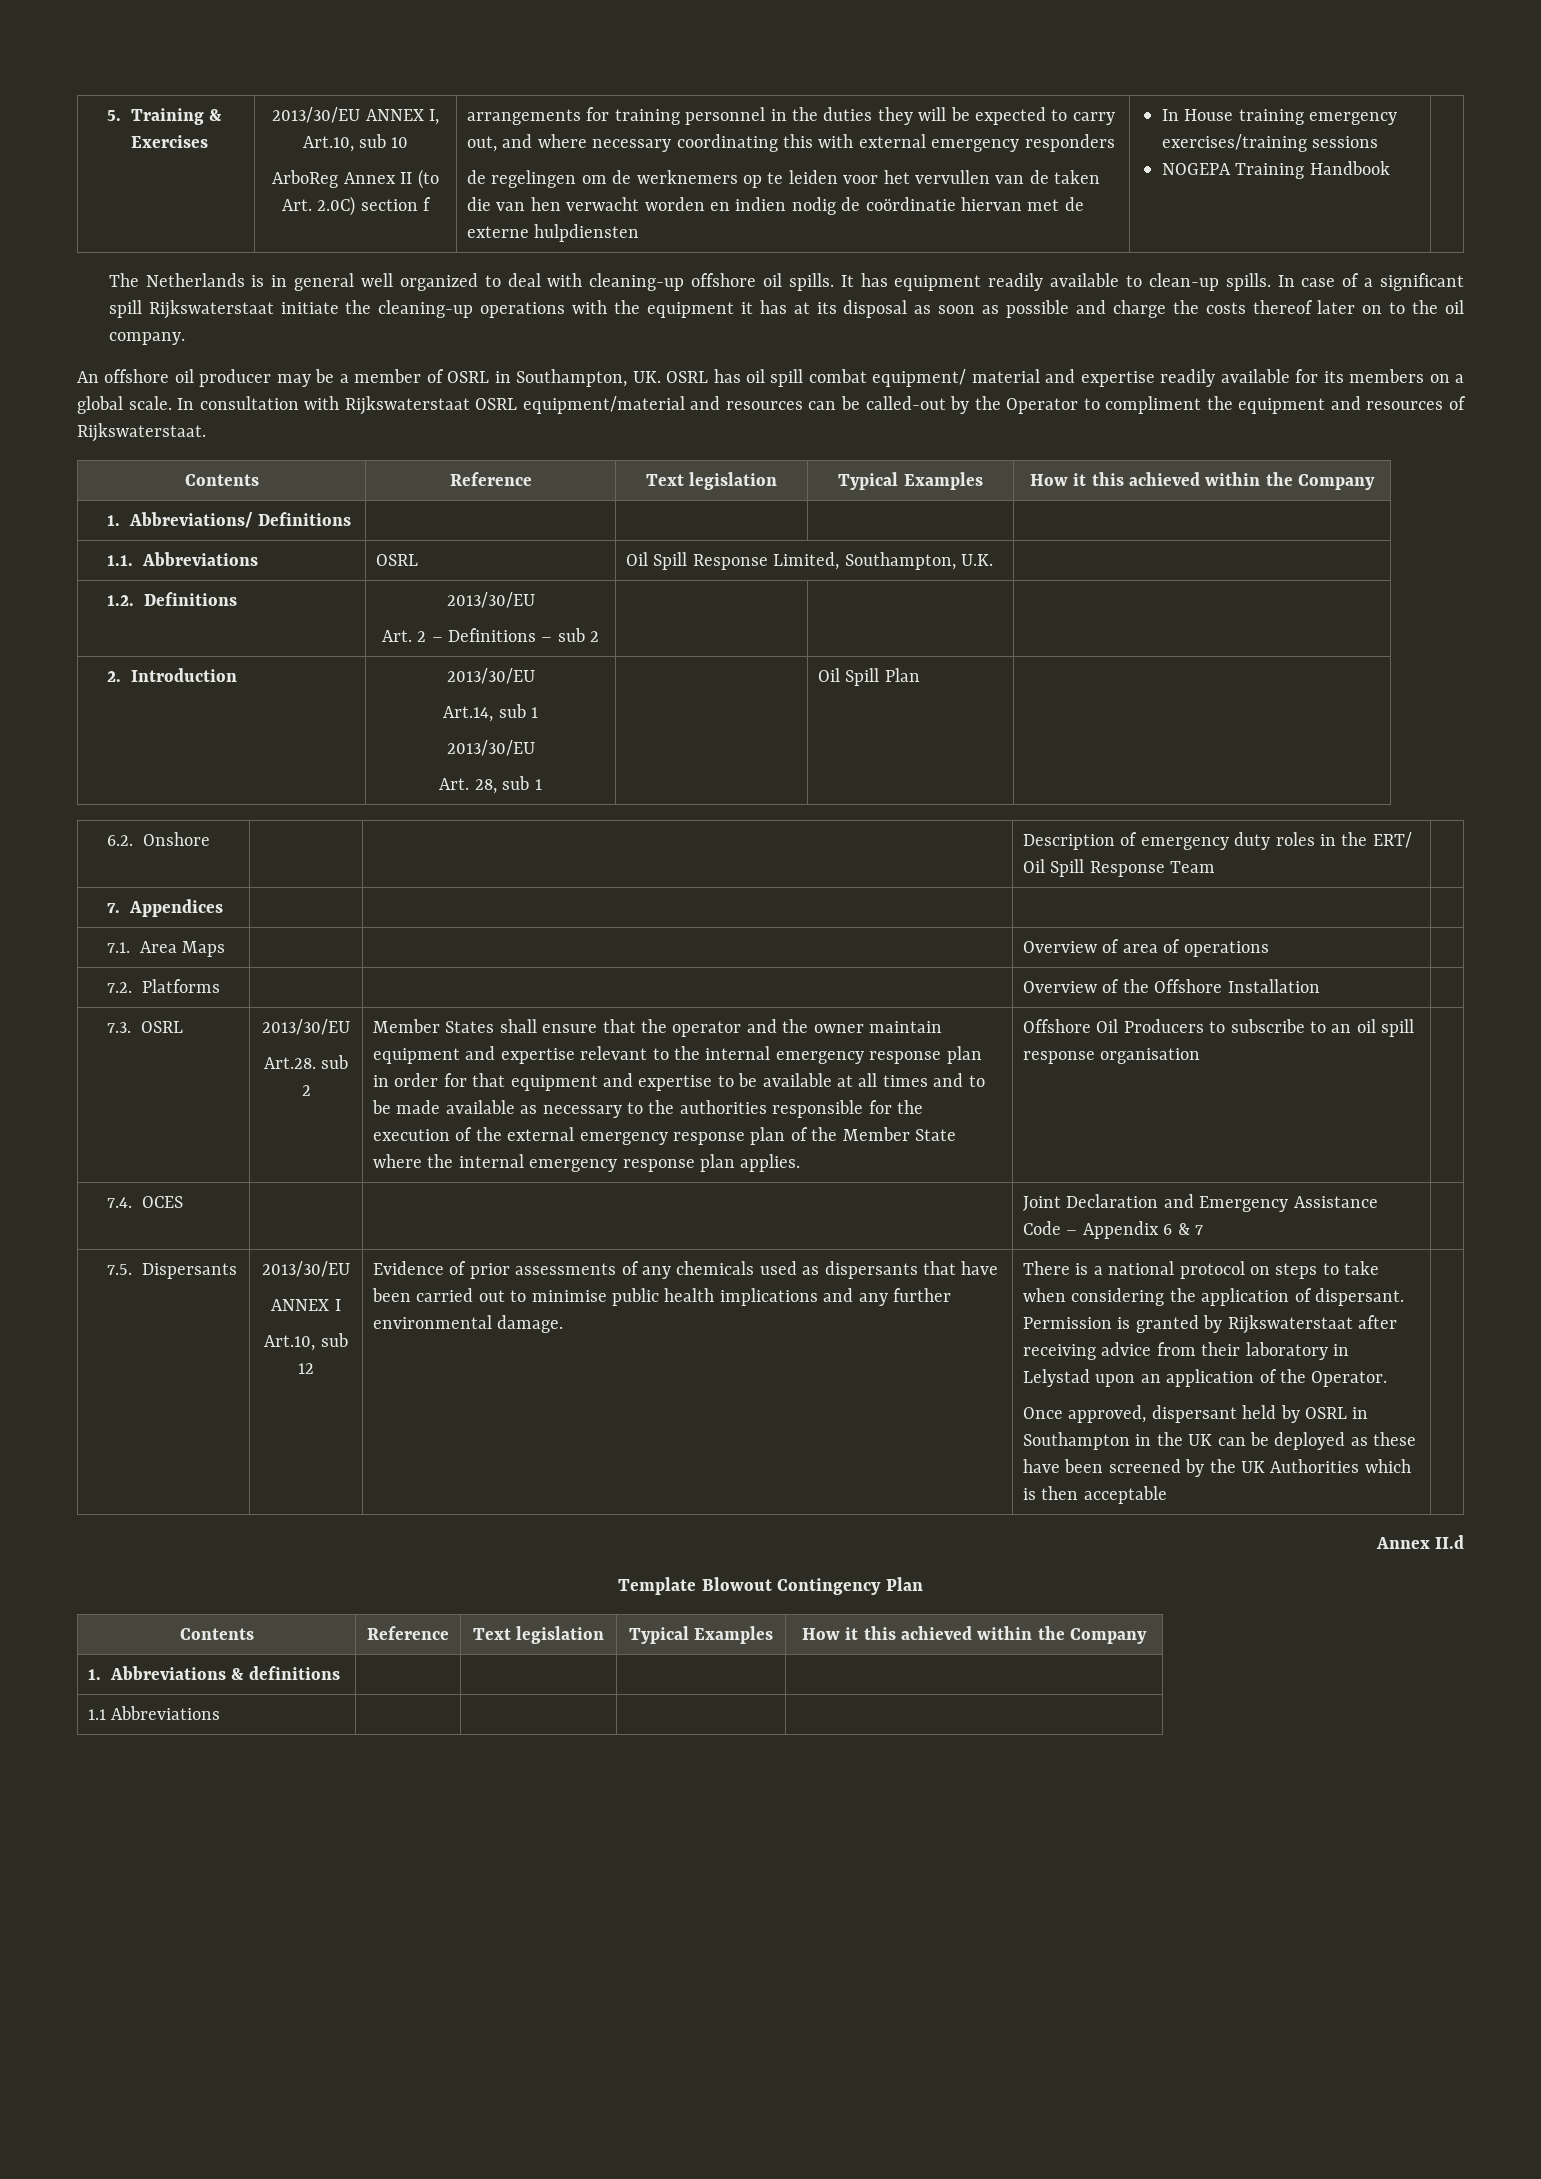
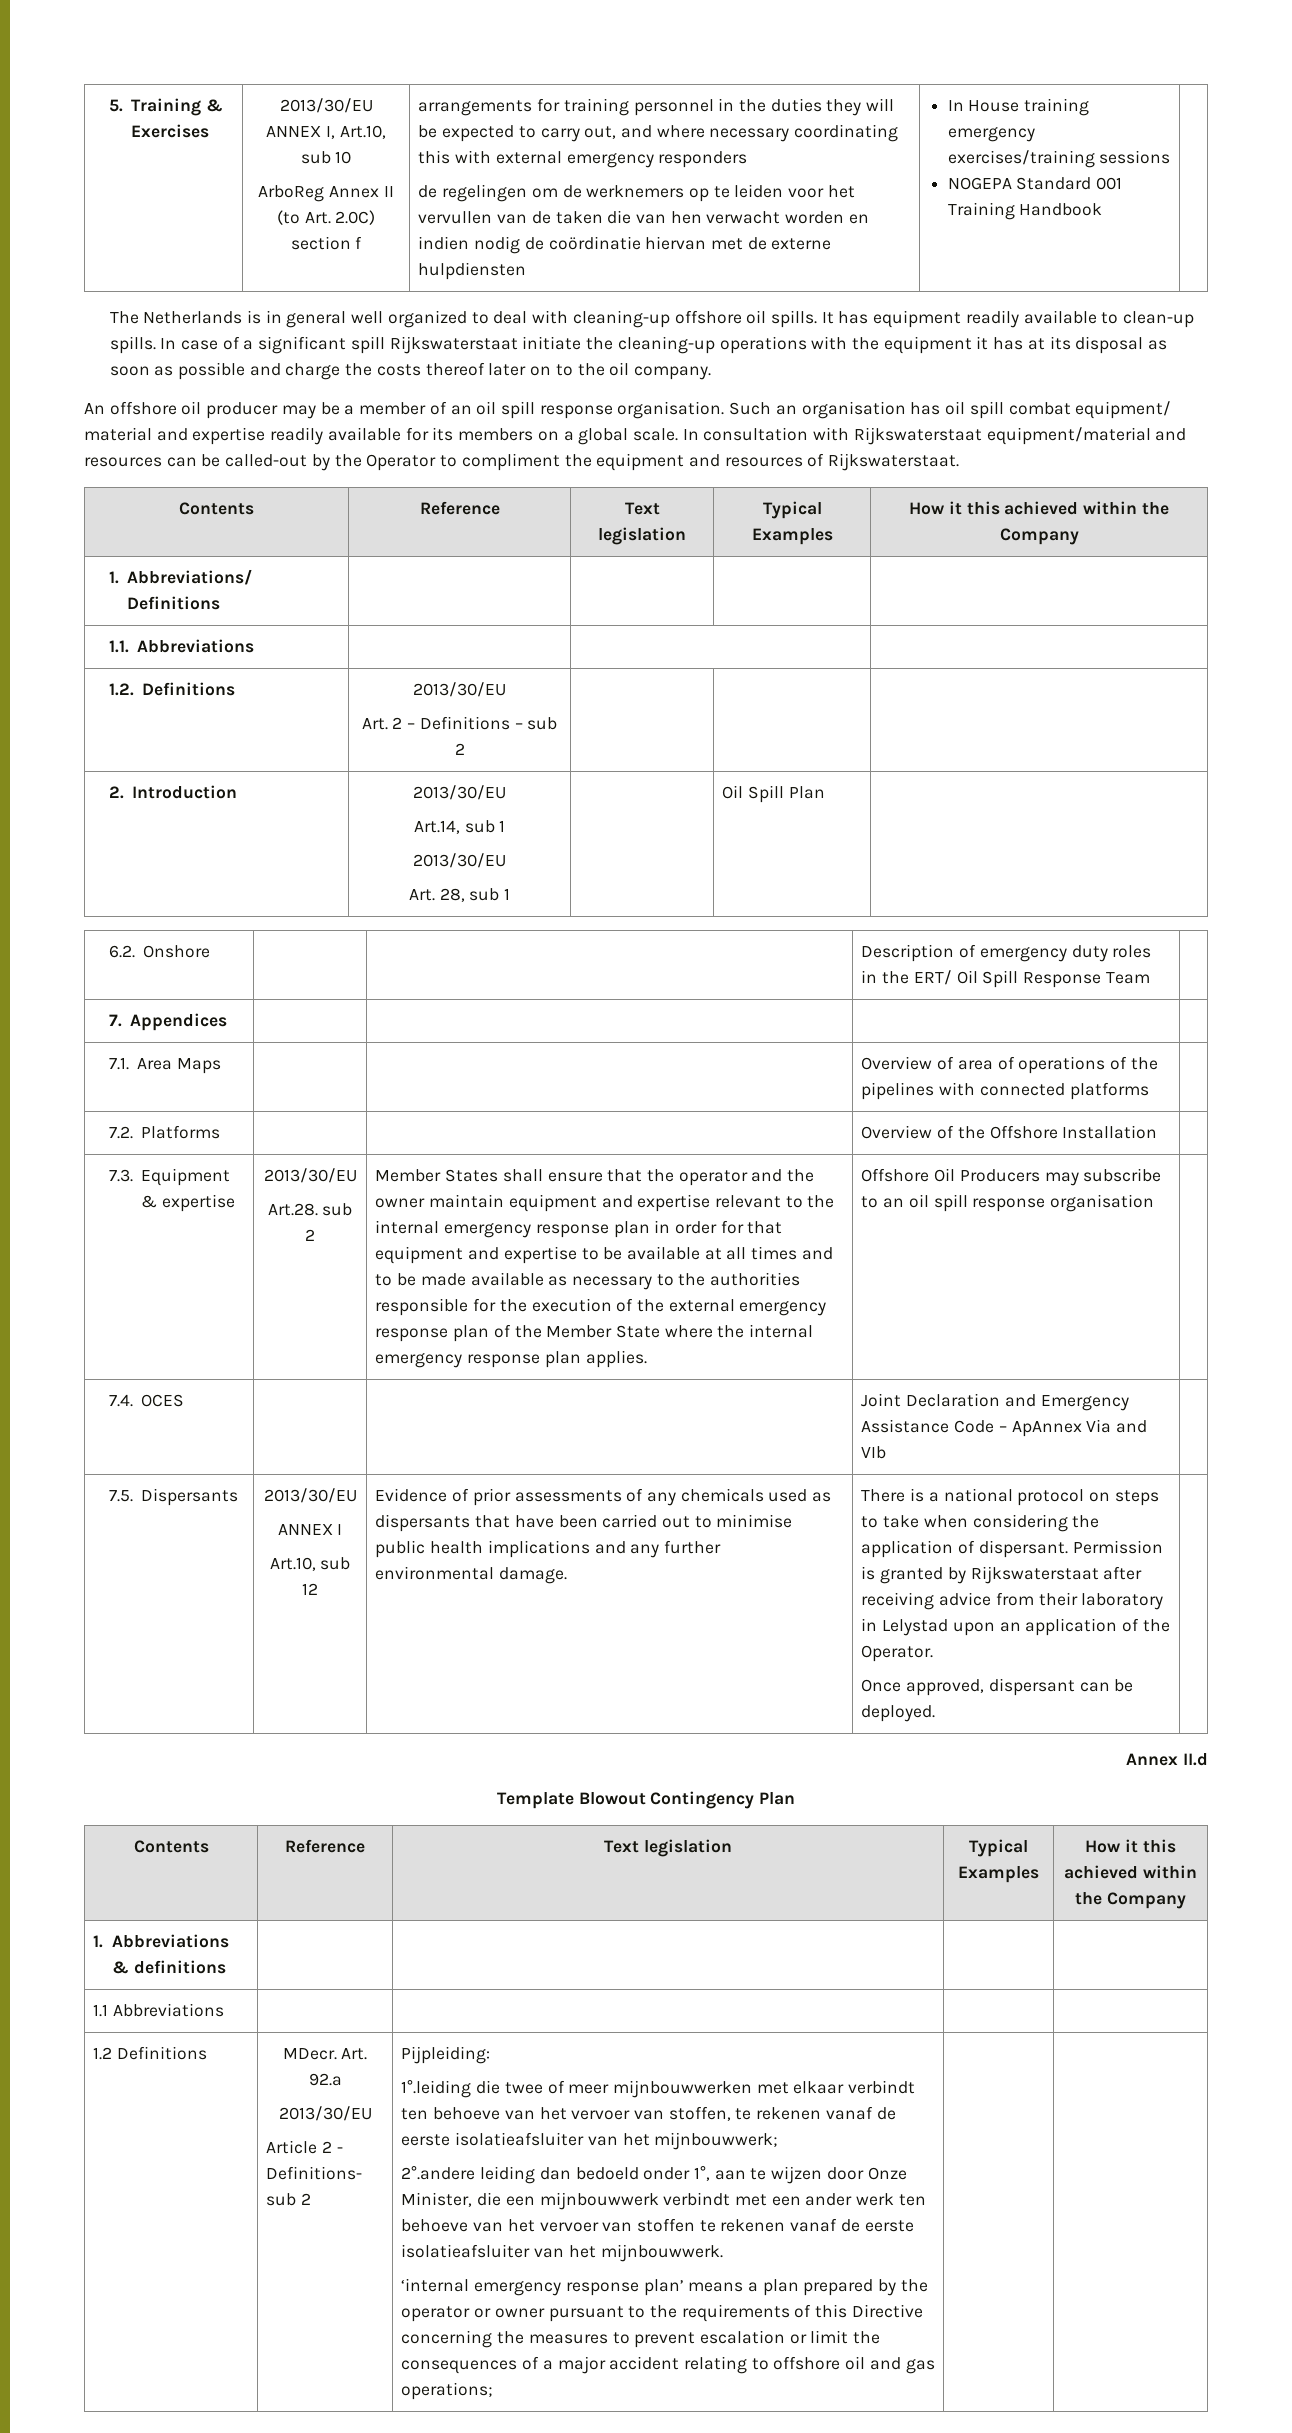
(1232, 169) none -> [1016,177,1123,190] Standard 001
[447,369,709,387] OSRL in Southampton, UK. OSRL -> [450,401,906,419] an oil spill response organisation. Such an organisation
[475,398,518,410] OSRL -> (982, 436) none
[376,554,419,566] [626,552,994,570] OSRL | Oil Spill Response Limited, Southampton, U.K. -> (255, 646) |
(1269, 949) none -> [1109,1056,1158,1070] [861,1082,1149,1100] of the pipelines with connected platforms
[141,1021,184,1033] OSRL -> [141,1168,231,1186] [141,1194,236,1212] Equipment & expertise
[1209,1021,1226,1033] to -> [1044,1172,1079,1186] may
[1082,1221,1204,1239] Appendix 6 & 7 -> [1011,1419,1147,1437] [861,1446,887,1459] ApAnnex Via and VIb
[1242,1405,1369,1423] [1023,1432,1417,1450] [1023,1459,1411,1477] [1023,1486,1167,1504] held by OSRL in Southampton in the UK can be deployed as these have been screened by the UK Authorities which is then acceptable -> [1079,1679,1134,1692] [861,1705,936,1722] can be deployed.
(221, 1713) none -> [93,2046,208,2060] [282,2048,368,2060] [308,2073,342,2086] [278,2106,372,2121] [266,2140,343,2154] [266,2166,363,2180] [266,2193,312,2206] [401,2046,491,2064] [401,2080,916,2098] [401,2106,896,2121] [401,2132,779,2150] [401,2166,907,2184] [401,2192,926,2210] [401,2218,914,2232] [401,2244,723,2262] [401,2278,928,2296] [401,2304,923,2322] [401,2330,881,2348] [401,2356,935,2374] [401,2382,494,2400] // 1.2 Definitions | MDecr. Art. 92.a // 2013/30/EU // Article 2 - Definitions- sub 2 | Pijpleiding: // 1°.leiding die twee of meer mijnbouwwerken met elkaar verbindt ten behoeve van het vervoer van stoffen, te rekenen vanaf de eerste isolatieafsluiter van het mijnbouwwerk; // 2°.andere leiding dan bedoeld onder 1°, aan te wijzen door Onze Minister, die een mijnbouwwerk verbindt met een ander werk ten behoeve van het vervoer van stoffen te rekenen vanaf de eerste isolatieafsluiter van het mijnbouwwerk. // ‘internal emergency response plan’ means a plan prepared by the operator or owner pursuant to the requirements of this Directive concerning the measures to prevent escalation or limit the consequences of a major accident relating to offshore oil and gas operations; | |

